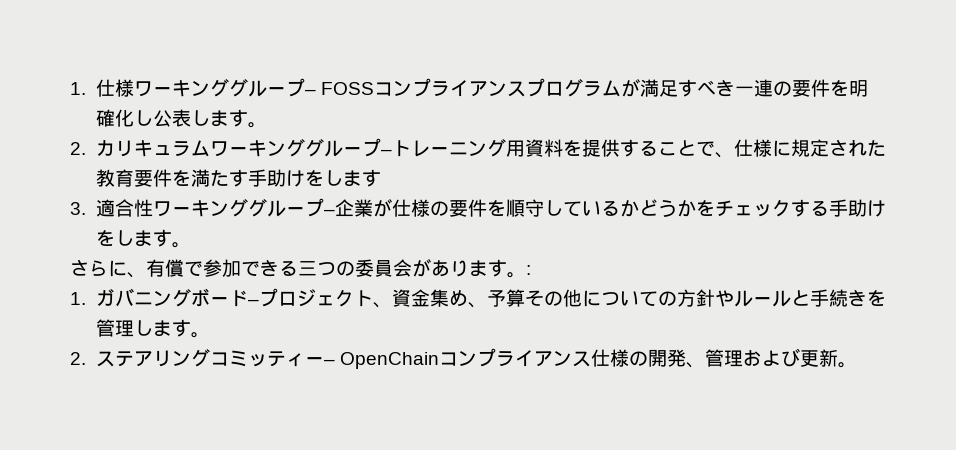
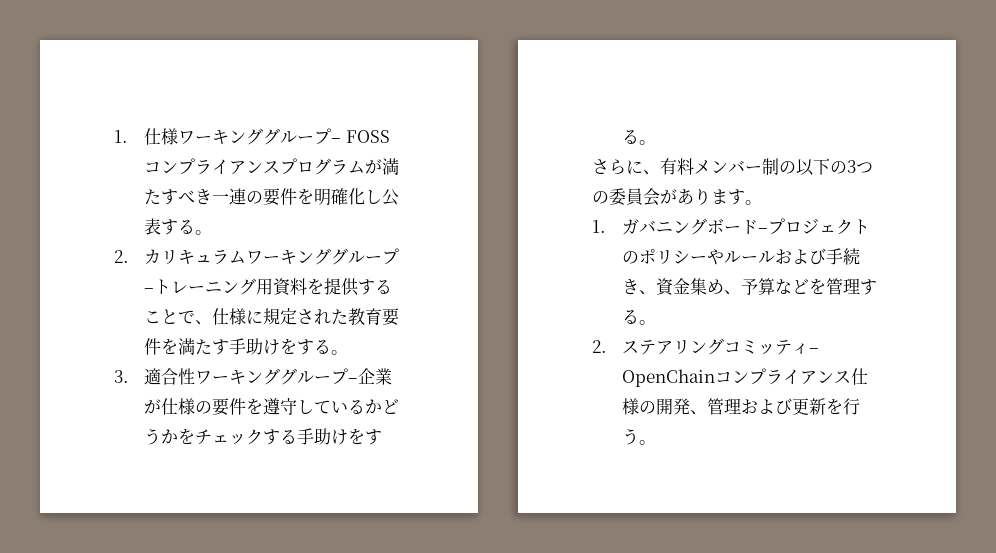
[658,80,678,97] 足 -> [143,189,161,205] た
[190,109,248,127] します -> [160,219,195,235] する
[323,169,381,187] します -> [296,339,348,355] する。
[505,199,525,217] 順 -> [262,398,280,415] 遵
[114,229,172,247] します -> [364,429,382,445] [621,129,639,144] する
[165,259,317,277] 償で参加できる三 -> [677,158,856,176] 料メンバー制の以下の3
[526,265,531,275] : -> (762, 202) none
[372,289,886,308] [95,319,191,337] 、資金集め、予算その他についての方針やルールと手続きを管理します -> [621,248,860,265] [621,278,877,296] [621,309,639,324] のポリシーやルールおよび手続き、資金集め、予算などを管理する
[304,357,324,365] ー -> (809, 348) none
(838, 358) none -> [825,398,860,415] [621,428,639,445] を行う

